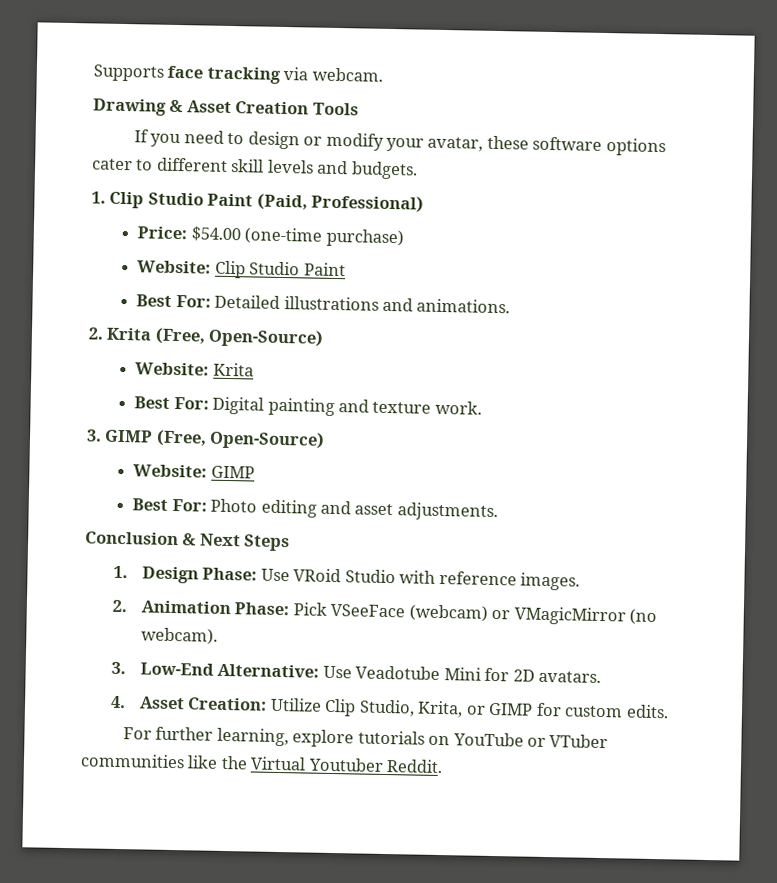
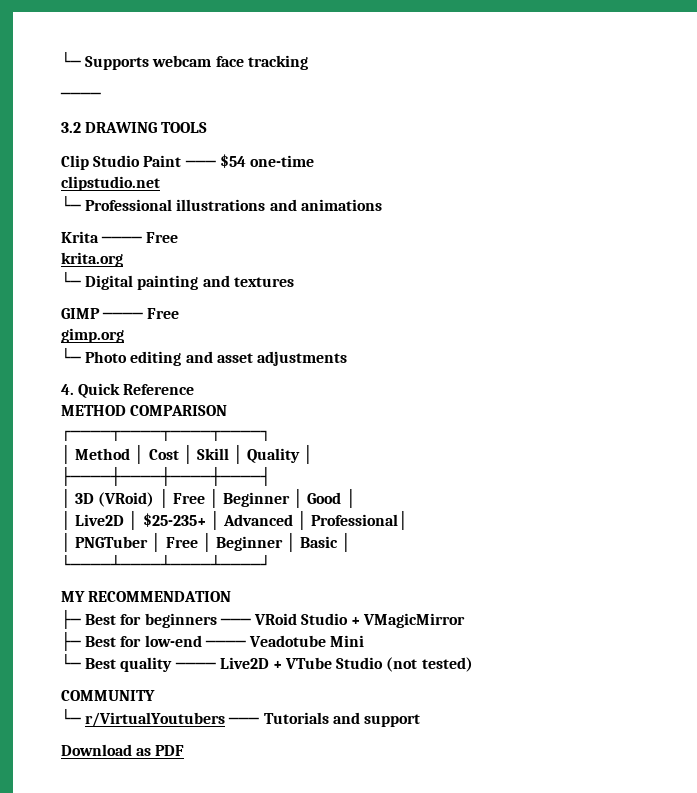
[93,64,164,82] Supports -> [61,51,212,70] └─ Supports webcam
[283,66,383,82] [93,98,359,116] [133,129,666,157] [92,157,418,180] [91,191,425,213] [137,226,404,248] [137,260,346,279] [136,294,511,314] [88,327,325,348] [135,362,254,377] [134,396,482,416] [86,429,326,450] [133,464,255,479] [132,498,498,522] [85,531,291,552] [113,565,581,591] [112,599,658,626] [141,627,219,645] [111,661,602,684] [110,695,669,719] [122,726,609,749] [80,753,444,774] via webcam. // Drawing & Asset Creation Tools // If you need to design or modify your avatar, these software options cater to different skill levels and budgets. // 1. Clip Studio Paint (Paid, Professional) // Price: $54.00 (one-time purchase) // Website: Clip Studio Paint // Best For: Detailed illustrations and animations. // 2. Krita (Free, Open-Source) // Website: Krita // Best For: Digital painting and texture work. // 3. GIMP (Free, Open-Source) // Website: GIMP // Best For: Photo editing and asset adjustments. // Conclusion & Next Steps // 1. Design Phase: Use VRoid Studio with reference images. // 2. Animation Phase: Pick VSeeFace (webcam) or VMagicMirror (no webcam). // 3. Low-End Alternative: Use Veadotube Mini for 2D avatars. // 4. Asset Creation: Utilize Clip Studio, Krita, or GIMP for custom edits. // For further learning, explore tutorials on YouTube or VTuber communities like the Virtual Youtuber Reddit. -> [60,92,101,99] [61,122,208,133] [61,154,314,170] [61,176,160,191] [61,195,382,211] [61,231,179,243] [61,252,123,267] [61,271,294,290] [61,308,180,319] [61,328,124,343] [61,347,347,366] [61,383,195,398] [61,405,228,416] [61,430,271,441] [61,444,314,464] [61,466,271,486] [61,488,356,508] [61,510,409,530] [61,532,352,552] [61,554,271,570] [61,591,232,602] [61,609,466,629] [61,631,365,651] [61,653,473,672] [61,690,155,701] [61,708,420,727] [61,744,185,756] // ──── // 3.2 DRAWING TOOLS // Clip Studio Paint ─── $54 one-time // clipstudio.net // └─ Professional illustrations and animations // Krita ──── Free // krita.org // └─ Digital painting and textures // GIMP ──── Free // gimp.org // └─ Photo editing and asset adjustments // 4. Quick Reference // METHOD COMPARISON // ┌────┬────┬────┬────┐ // │ Method │ Cost │ Skill │ Quality │ // ├────┼────┼────┼────┤ // │ 3D (VRoid) │ Free │ Beginner │ Good │ // │ Live2D │ $25-235+ │ Advanced │ Professional│ // │ PNGTuber │ Free │ Beginner │ Basic │ // └────┴────┴────┴────┘ // MY RECOMMENDATION // ├─ Best for beginners ─── VRoid Studio + VMagicMirror // ├─ Best for low-end ──── Veadotube Mini // └─ Best quality ──── Live2D + VTube Studio (not tested) // COMMUNITY // └─ r/VirtualYoutubers ─── Tutorials and support // Download as PDF

